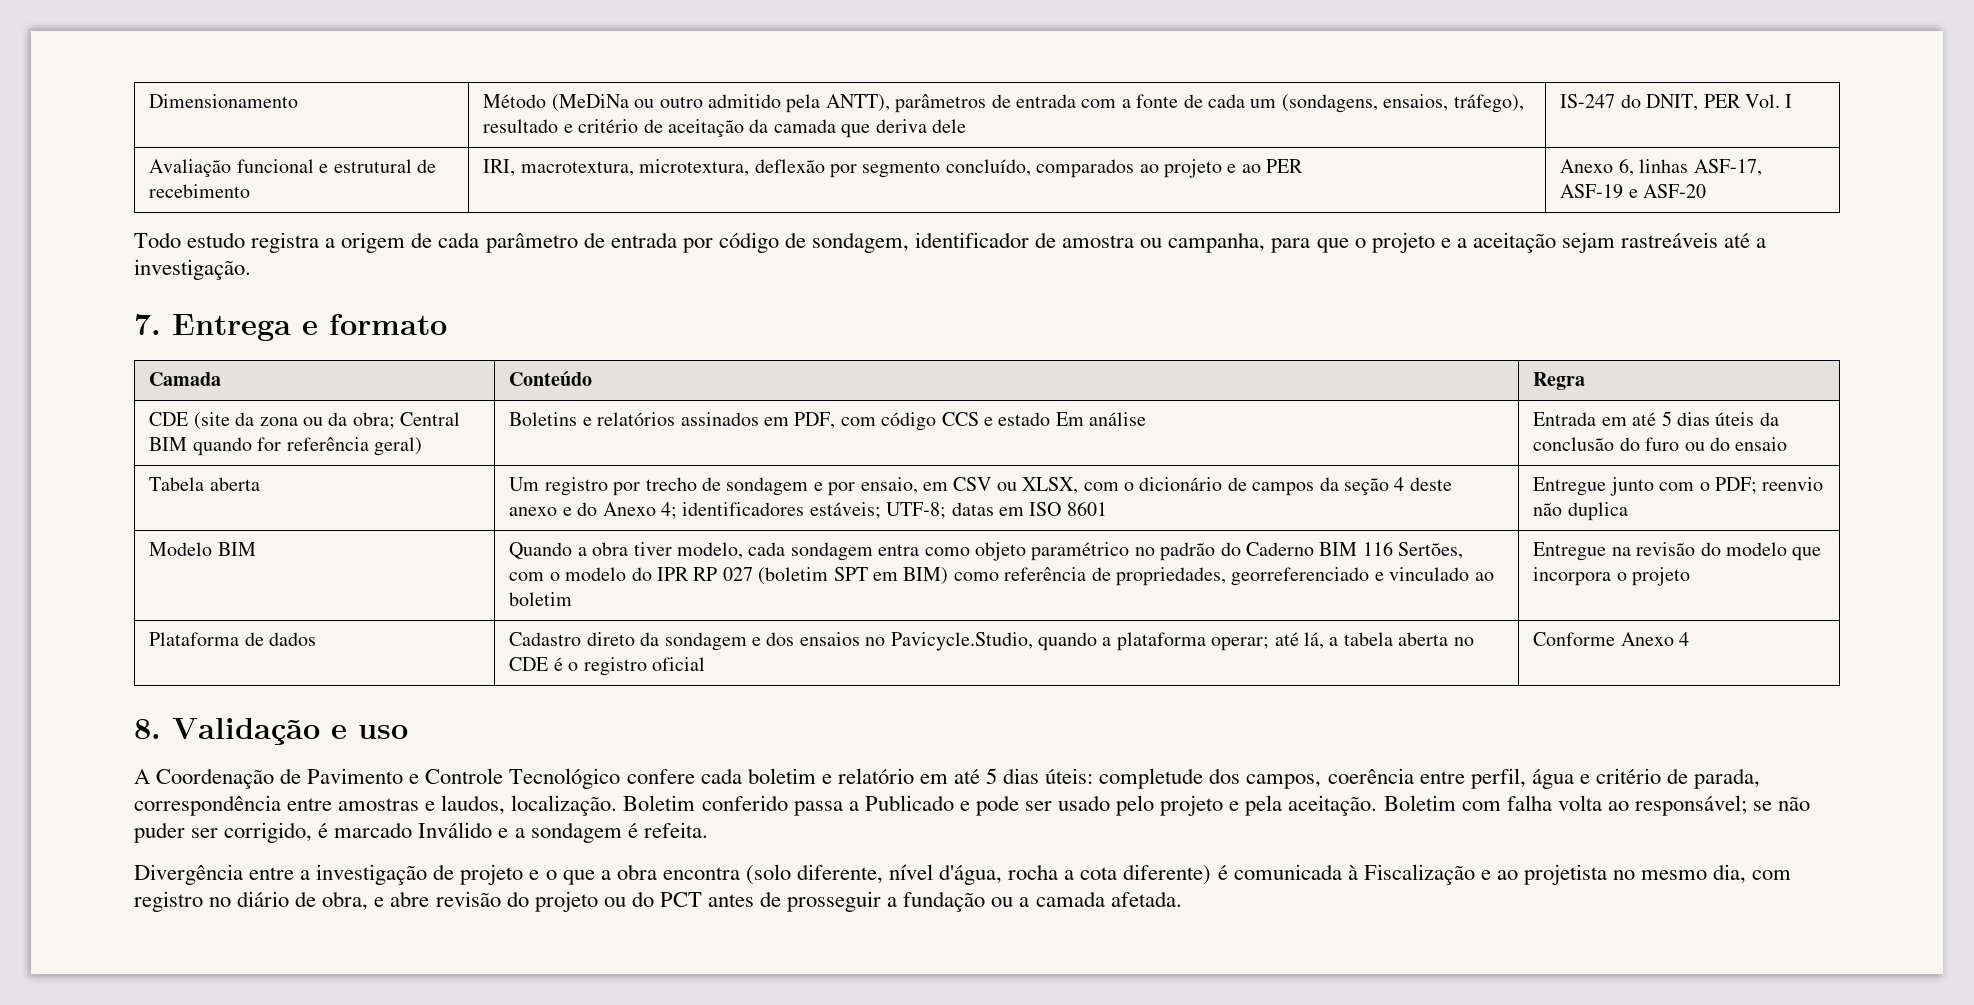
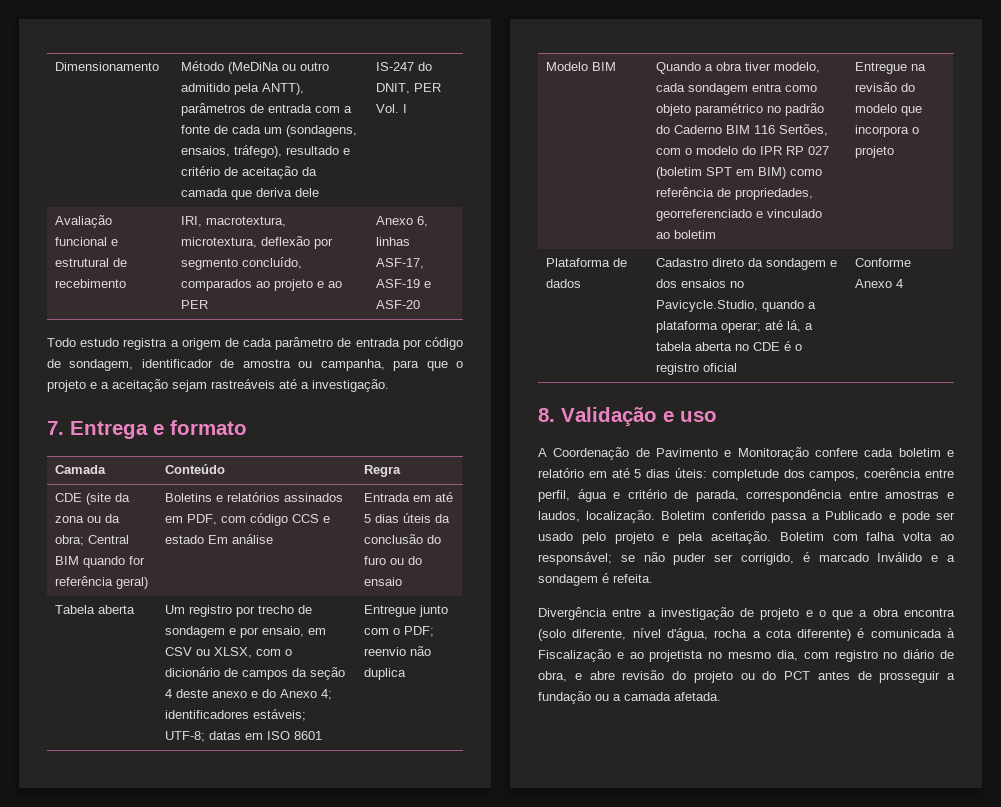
[425,768,621,789] Controle Tecnológico -> [737,447,809,460] Monitoração

